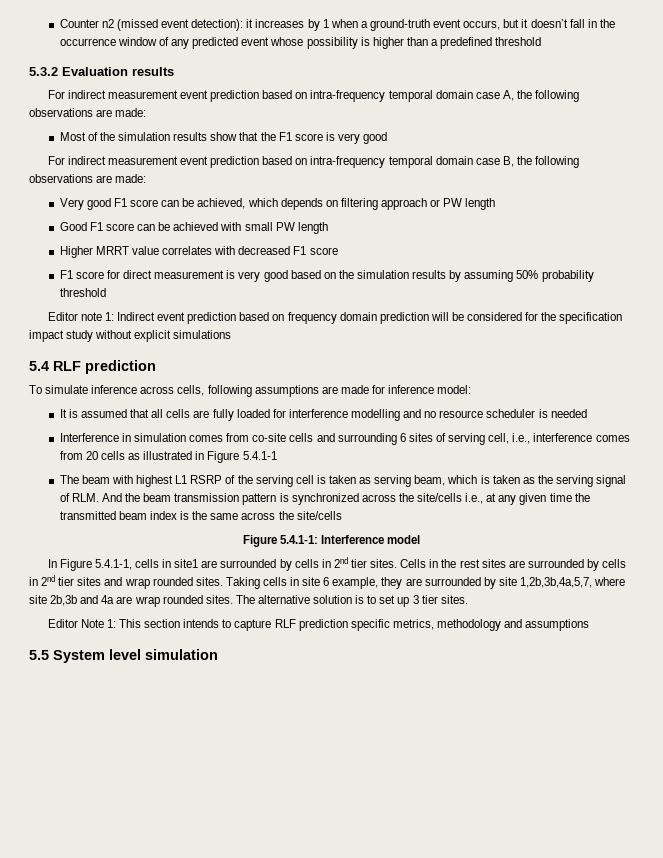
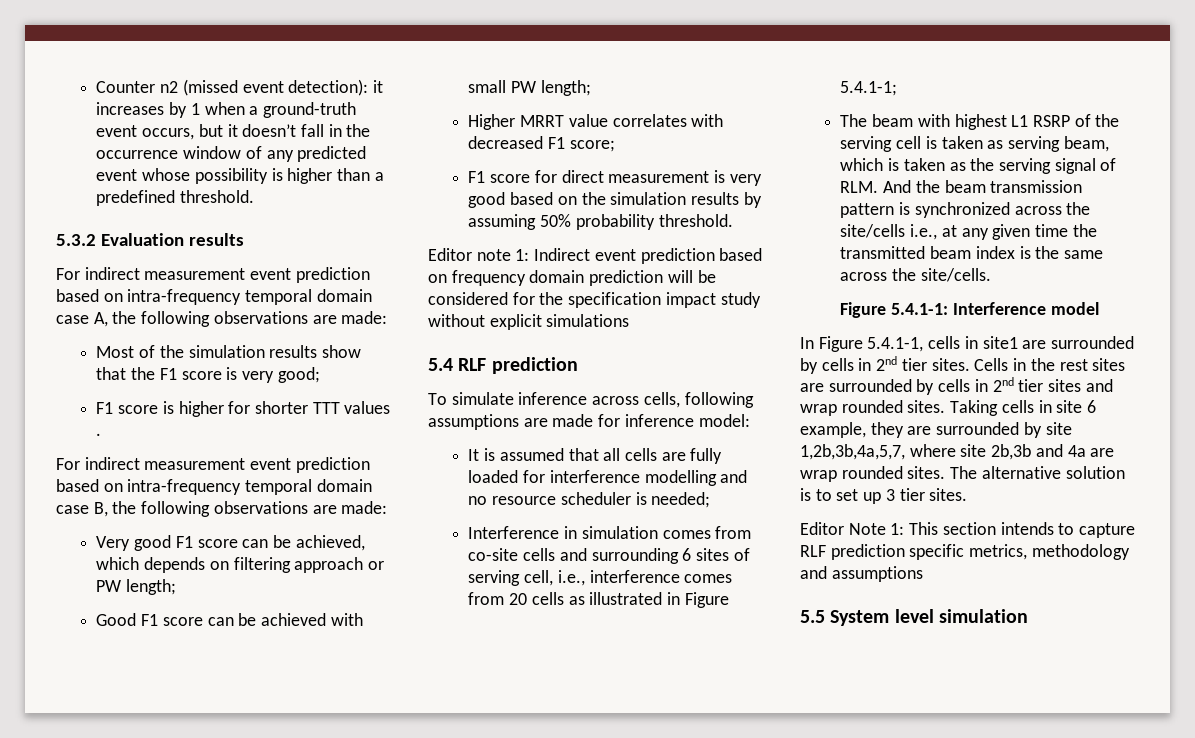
[495,37,542,46] threshold -> [180,190,255,203] threshold.
[363,132,388,144] good -> [277,367,320,383] [96,401,391,417] [96,433,102,436] good; // F1 score is higher for shorter TTT values .
[465,198,496,210] length -> [126,579,177,595] length;
[297,222,328,234] length -> [540,80,591,96] length;
[309,247,338,255] score -> [569,140,615,152] score;
[59,288,106,297] threshold -> [658,214,733,227] threshold.
[550,409,587,418] needed -> [651,492,711,508] needed;
[242,451,277,460] 5.4.1-1 -> [840,81,898,96] 5.4.1-1;
[296,511,342,520] site/cells -> [920,268,991,282] site/cells.

